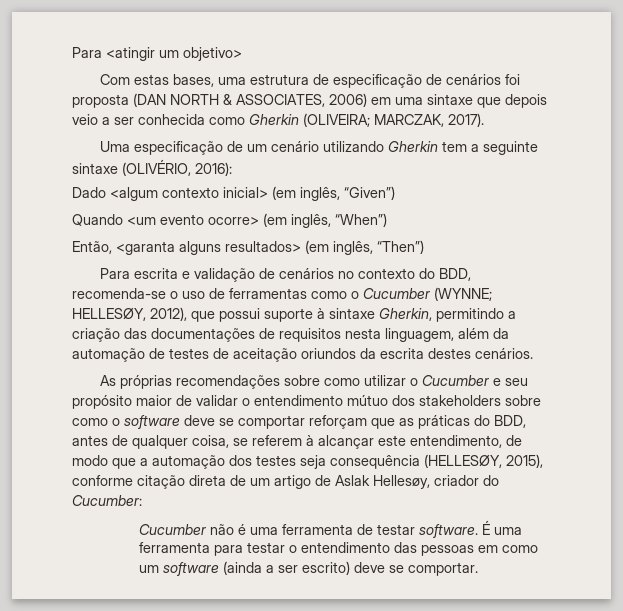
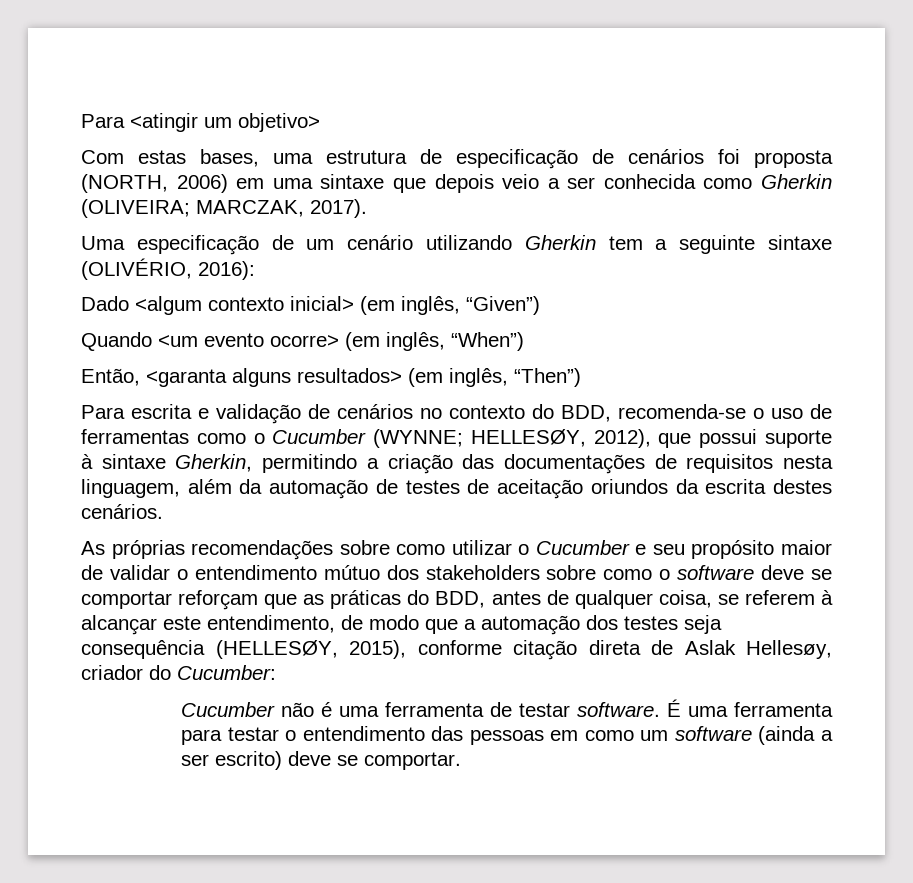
[133,93,325,107] (DAN NORTH & ASSOCIATES, -> [81,174,168,193] (NORTH,
[250,475,331,489] um artigo de -> (673, 647) none

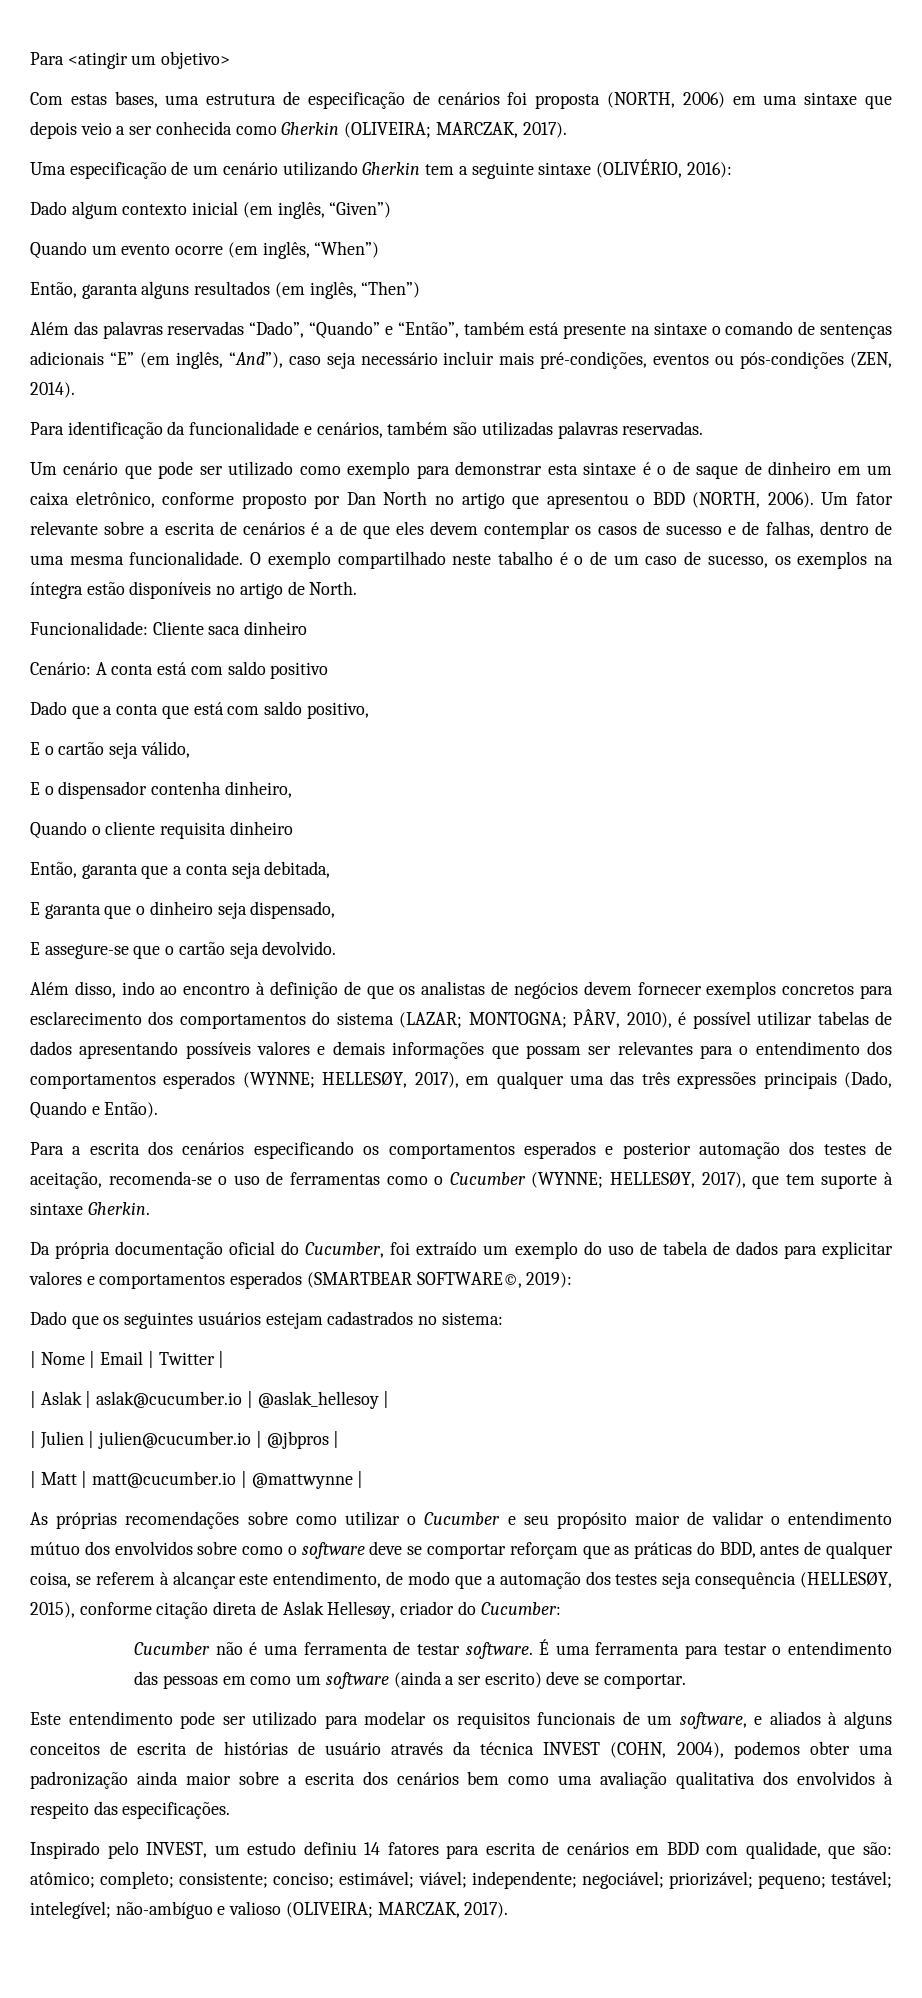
[135,296,354,315] <algum contexto inicial> -> [71,201,239,219] algum contexto inicial
[158,333,339,347] <um evento ocorre> -> [91,244,224,255] um evento ocorre
[146,368,402,387] <garanta alguns resultados> -> [81,281,271,299] garanta alguns resultados
[81,404,611,424] Para escrita e validação de cenários no contexto do BDD, -> [30,321,892,339] [30,351,893,369] [30,382,75,398] [30,421,704,439] [30,461,893,479] [30,491,893,509] [30,521,892,539] [30,551,894,569] [30,581,358,599] [30,621,308,635] [30,661,329,679] [30,701,369,719] [30,741,190,759] [30,781,292,799] [30,821,293,839] [30,861,331,879] [30,901,336,919] [30,941,337,959] [30,981,894,999] [30,1009,892,1029] [30,1041,892,1059] [30,1071,892,1089] [30,1101,159,1119] [30,1141,893,1159] [30,1172,102,1189] Além das palavras reservadas “Dado”, “Quando” e “Então”, também está presente na sintaxe o comando de sentenças adicionais “E” (em inglês, “And”), caso seja necessário incluir mais pré-condições, eventos ou pós-condições (ZEN, 2014). // Para identificação da funcionalidade e cenários, também são utilizadas palavras reservadas. // Um cenário que pode ser utilizado como exemplo para demonstrar esta sintaxe é o de saque de dinheiro em um caixa eletrônico, conforme proposto por Dan North no artigo que apresentou o BDD (NORTH, 2006). Um fator relevante sobre a escrita de cenários é a de que eles devem contemplar os casos de sucesso e de falhas, dentro de uma mesma funcionalidade. O exemplo compartilhado neste tabalho é o de um caso de sucesso, os exemplos na íntegra estão disponíveis no artigo de North. // Funcionalidade: Cliente saca dinheiro // Cenário: A conta está com saldo positivo // Dado que a conta que está com saldo positivo, // E o cartão seja válido, // E o dispensador contenha dinheiro, // Quando o cliente requisita dinheiro // Então, garanta que a conta seja debitada, // E garanta que o dinheiro seja dispensado, // E assegure-se que o cartão seja devolvido. // Além disso, indo ao encontro à definição de que os analistas de negócios devem fornecer exemplos concretos para esclarecimento dos comportamentos do sistema (LAZAR; MONTOGNA; PÂRV, 2010), é possível utilizar tabelas de dados apresentando possíveis valores e demais informações que possam ser relevantes para o entendimento dos comportamentos esperados (WYNNE; HELLESØY, 2017), em qualquer uma das três expressões principais (Dado, Quando e Então). // Para a escrita dos cenários especificando os comportamentos esperados e posterior automação dos testes de aceitação,
[593,429,833,448] [81,454,834,474] [81,479,833,499] [81,504,163,519] 2012), que possui suporte à sintaxe Gherkin, permitindo a criação das documentações de requisitos nesta linguagem, além da automação de testes de aceitação oriundos da escrita destes cenários. -> [701,1172,894,1189] [30,1202,150,1215] [30,1241,893,1259] [29,1271,573,1289] [30,1311,503,1329] [30,1351,225,1368] [30,1391,390,1409] [30,1431,340,1449] [30,1471,364,1489] 2017), que tem suporte à sintaxe Gherkin. // Da própria documentação oficial do Cucumber, foi extraído um exemplo do uso de tabela de dados para explicitar valores e comportamentos esperados (SMARTBEAR SOFTWARE©, 2019): // Dado que os seguintes usuários estejam cadastrados no sistema: // | Nome | Email | Twitter | // | Aslak | aslak@cucumber.io | @aslak_hellesoy | // | Julien | julien@cucumber.io | @jbpros | // | Matt | matt@cucumber.io | @mattwynne |
[425,565,540,580] stakeholders -> [114,1541,193,1555] envolvidos
(461, 761) none -> [30,1711,892,1729] [30,1741,893,1759] [30,1771,893,1789] [30,1801,231,1819] [30,1841,892,1859] [30,1871,893,1889] [30,1901,509,1919] // Este entendimento pode ser utilizado para modelar os requisitos funcionais de um software, e aliados à alguns conceitos de escrita de histórias de usuário através da técnica INVEST (COHN, 2004), podemos obter uma padronização ainda maior sobre a escrita dos cenários bem como uma avaliação qualitativa dos envolvidos à respeito das especificações. // Inspirado pelo INVEST, um estudo definiu 14 fatores para escrita de cenários em BDD com qualidade, que são: atômico; completo; consistente; conciso; estimável; viável; independente; negociável; priorizável; pequeno; testável; intelegível; não-ambíguo e valioso (OLIVEIRA; MARCZAK, 2017).

